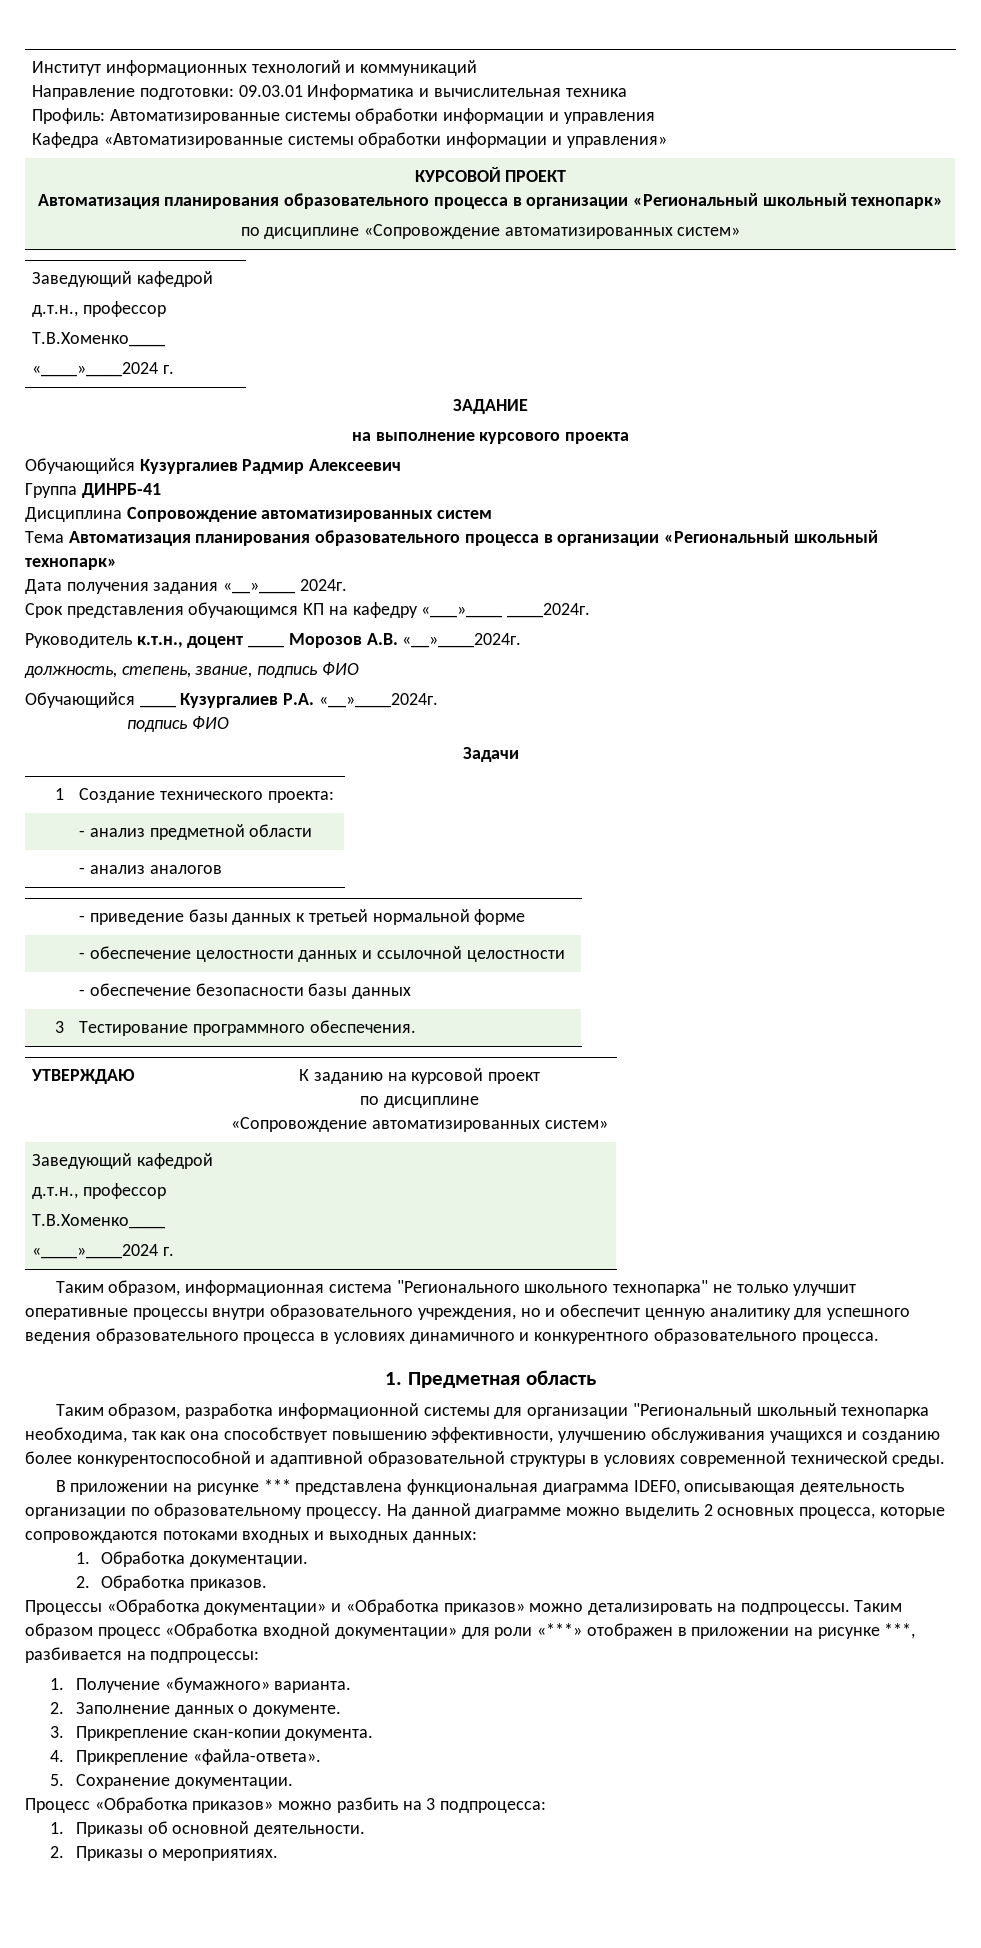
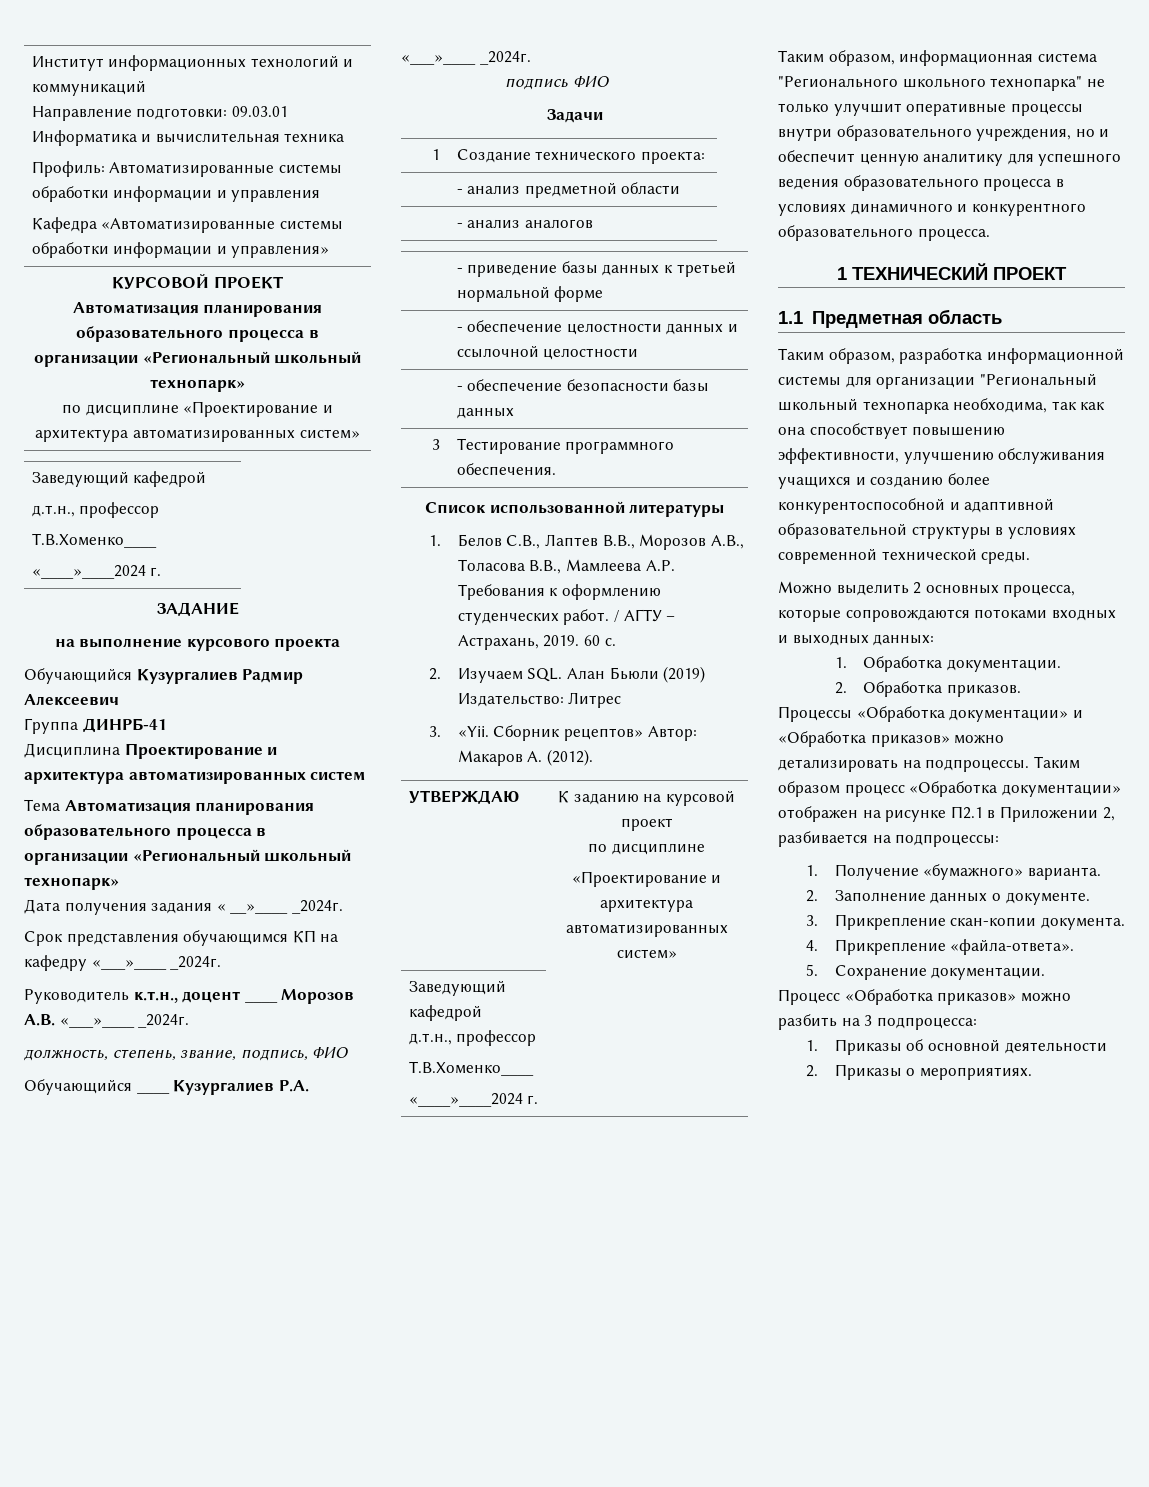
[364,224,501,239] «Сопровождение -> [183,401,333,417] [35,429,129,442] «Проектирование и архитектура
[126,507,257,522] Сопровождение -> [124,743,278,759] [24,771,124,784] Проектирование и архитектура
[223,579,347,594] «__»____ 2024г. -> [216,900,343,914] « __»____ _2024г.
[507,603,591,618] ____2024г. -> [170,956,222,970] _2024г.
[402,633,522,648] «__»____2024г. -> [59,1014,190,1028] «___»____ _2024г.
[257,666,318,678] подпись -> [240,1049,308,1061] подпись,
[318,693,438,708] «__»____2024г. -> [401,51,531,65] «___»____ _2024г.
(416, 1026) none -> [424,501,725,517] [429,534,744,550] [457,559,675,574] [457,584,661,600] [457,609,676,625] [457,635,616,650] [429,666,706,683] [457,692,622,708] [429,725,697,741] [457,749,593,766] // Список использованной литературы // 1. Белов С.В., Лаптев В.В., Морозов А.В., Толасова В.В., Мамлеева А.Р. Требования к оформлению студенческих работ. / АГТУ – Астрахань, 2019. 60 с. // 2. Изучаем SQL. Алан Бьюли (2019) Издательство: Литрес // 3. «Yii. Сборник рецептов» Автор: Макаров А. (2012).
[231,1117,368,1132] «Сопровождение -> [571,871,722,887] [600,899,693,912] «Проектирование и архитектура
[385,1372,403,1385] 1. -> [837,263,1067,280] [778,311,803,324] 1 ТЕХНИЧЕСКИЙ ПРОЕКТ // 1.1
[55,1479,904,1495] [25,1503,621,1519] В приложении на рисунке *** представлена функциональная диаграмма IDEF0, описывающая деятельность организации по образовательному процессу. На данной диаграмме можно -> [778,581,832,593] Можно
[263,1623,916,1639] входной документации» для роли «***» отображен в приложении на рисунке ***, -> [1001,784,1121,797] [778,806,1115,822] документации» отображен на рисунке П2.1 в Приложении 2,
[254,1825,366,1837] деятельности. -> [1004,1042,1107,1054] деятельности

